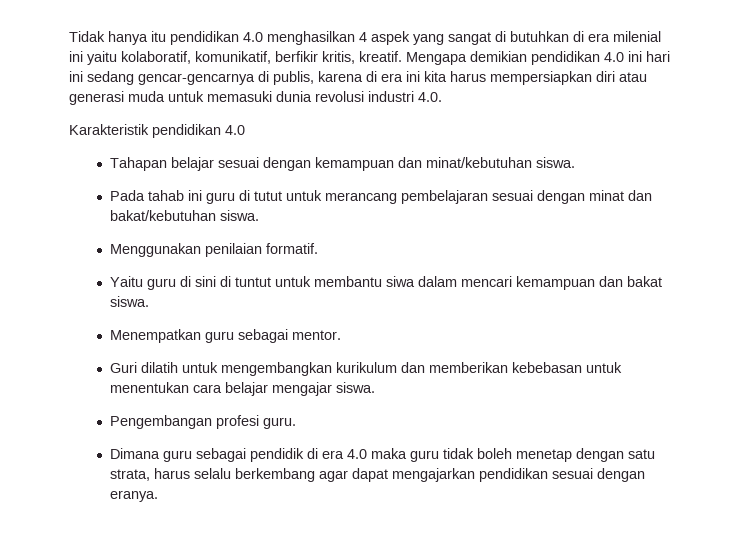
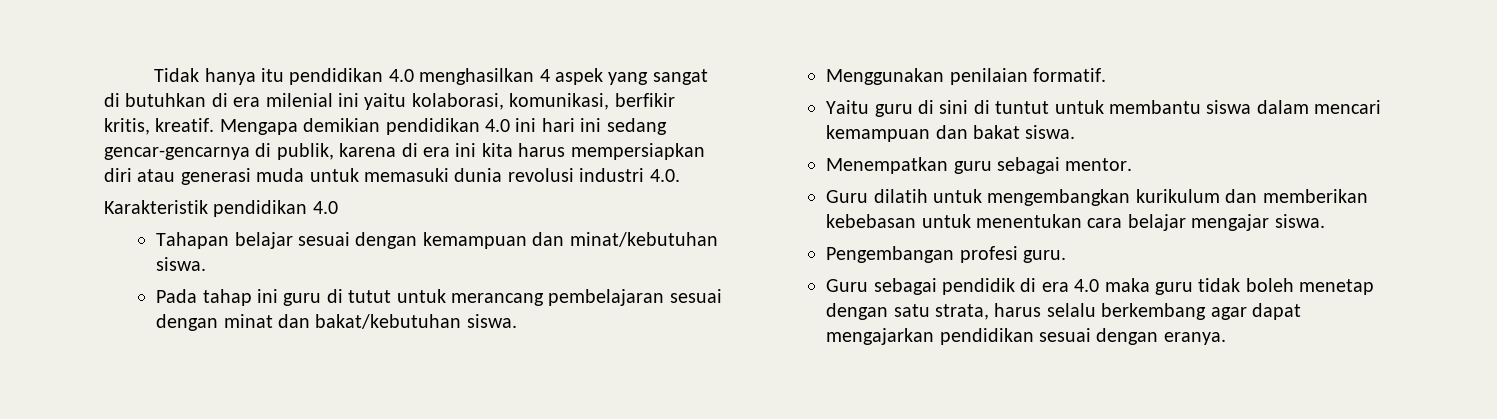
[121,51,271,64] kolaboratif, komunikatif, -> [411,93,610,110] kolaborasi, komunikasi,
[273,71,314,85] publis, -> [276,143,334,160] publik,
[147,190,184,201] tahab -> [202,289,252,306] tahap
[385,276,415,287] siwa -> [1206,100,1252,114] siswa
[109,362,137,373] Guri -> [826,190,869,203] Guru
[109,448,192,462] Dimana guru -> [826,279,869,292] Guru

